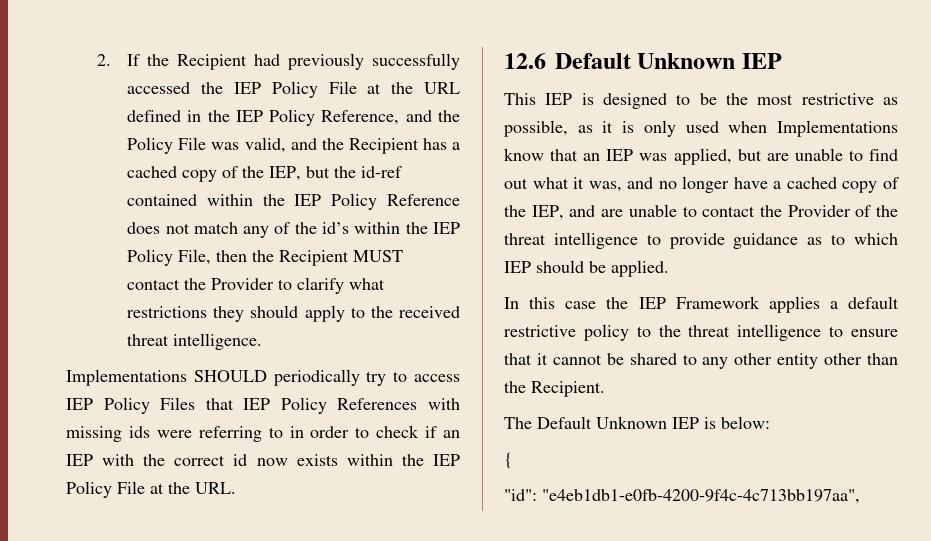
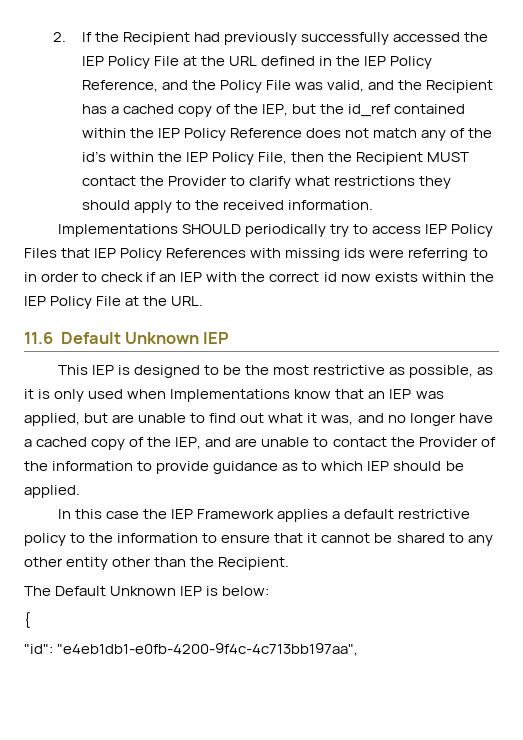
[361,166,403,178] id-ref -> [347,104,391,117] id_ref
[127,333,263,350] threat intelligence. -> [287,200,373,210] information.
[504,53,546,69] 12.6 -> [24,332,53,344] 11.6
[504,232,638,249] threat intelligence -> [52,461,134,471] information
[688,324,822,341] threat intelligence -> [117,533,199,543] information

